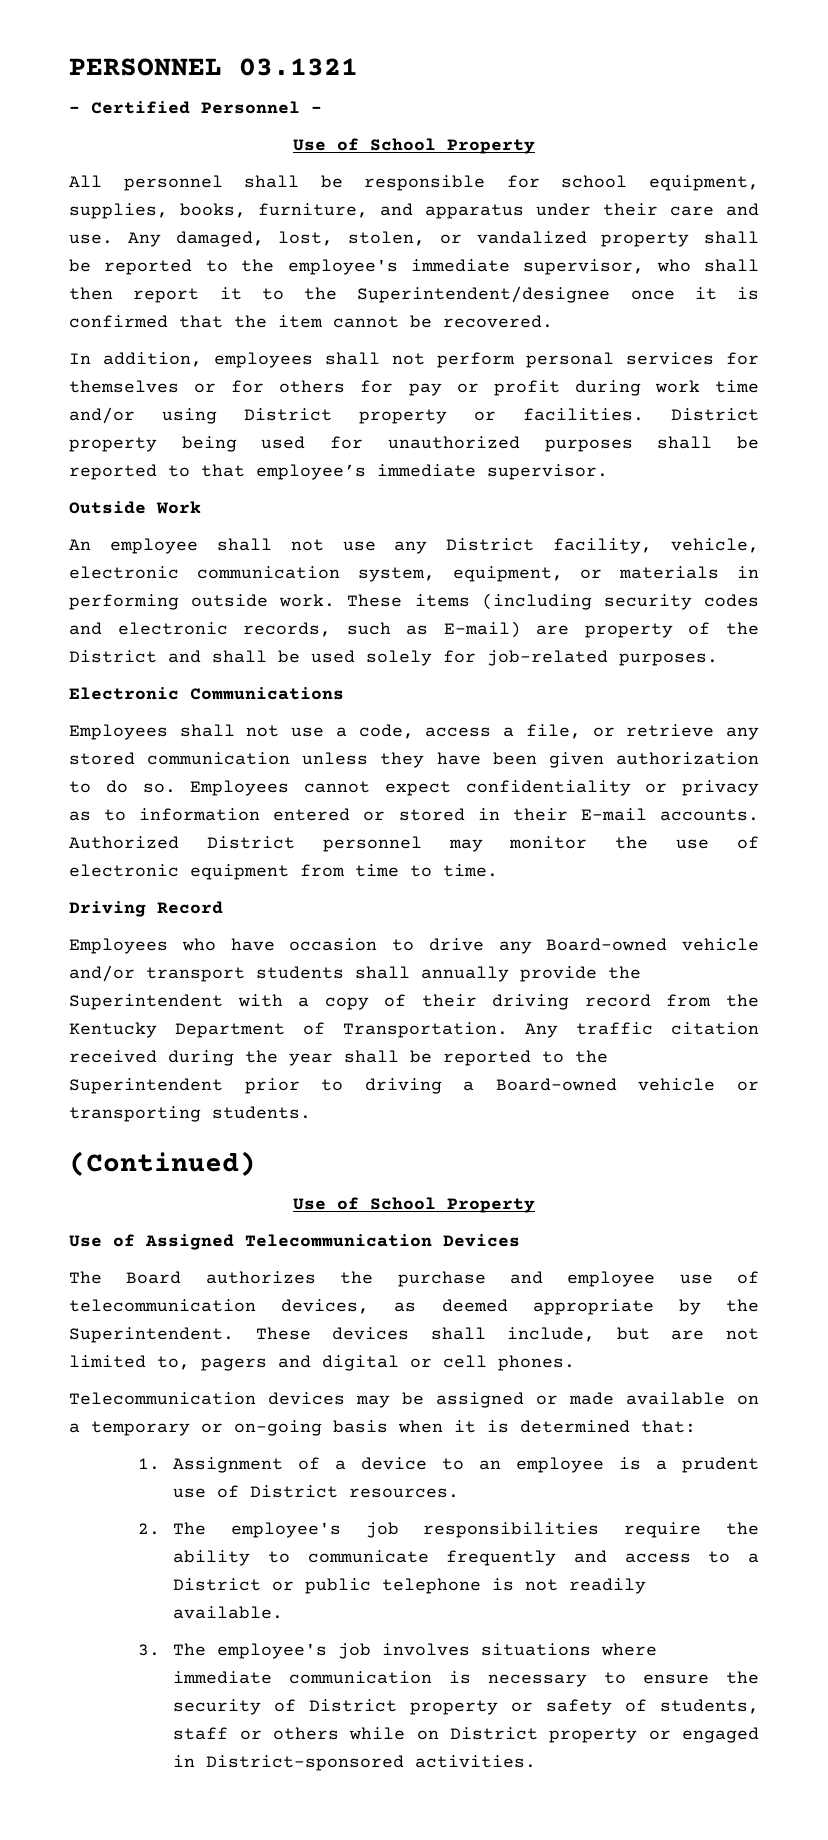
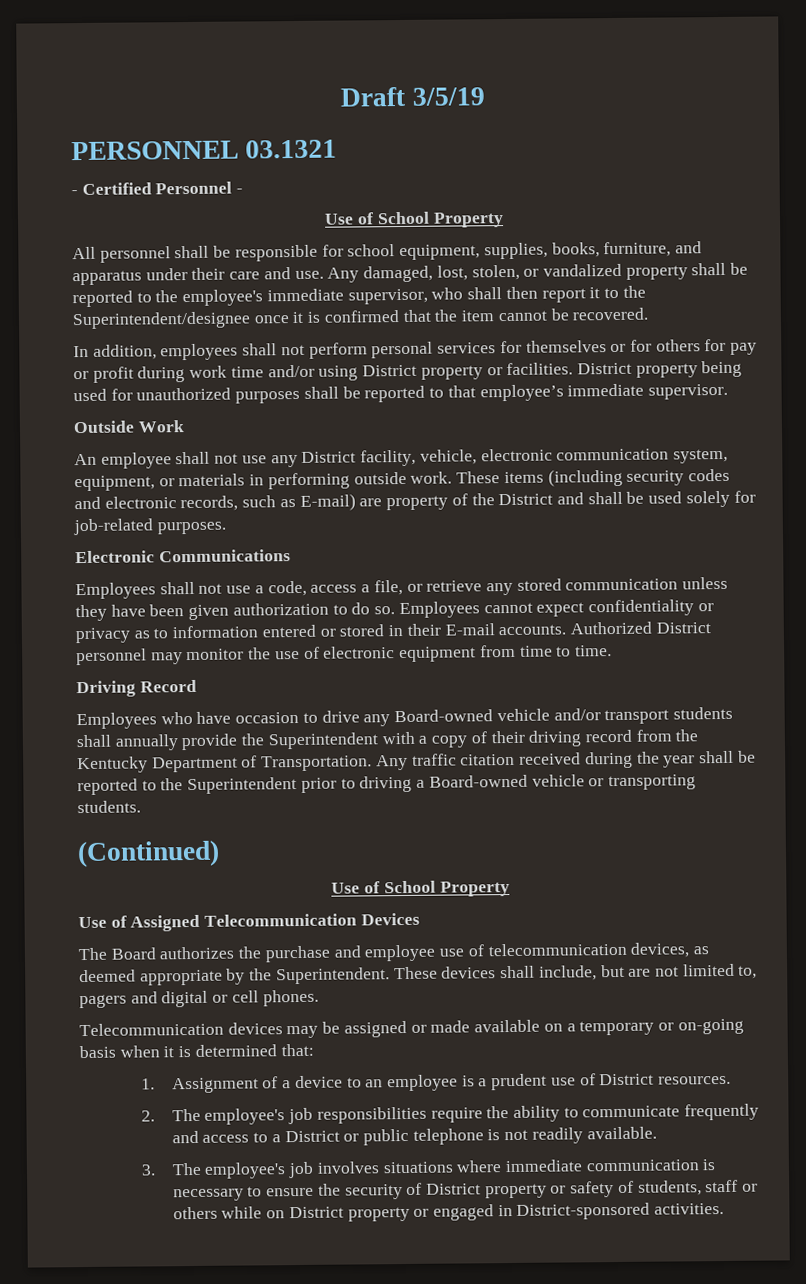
(69, 67) none -> [340,86,485,107] Draft 3/5/19 //

